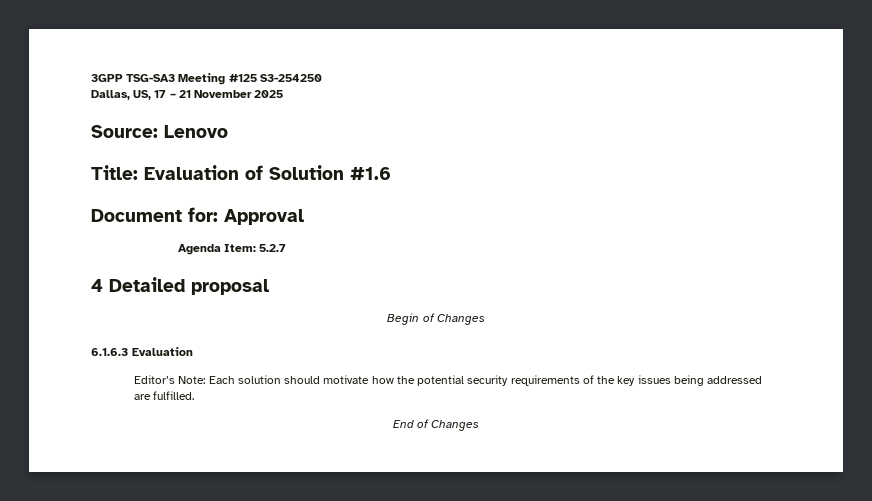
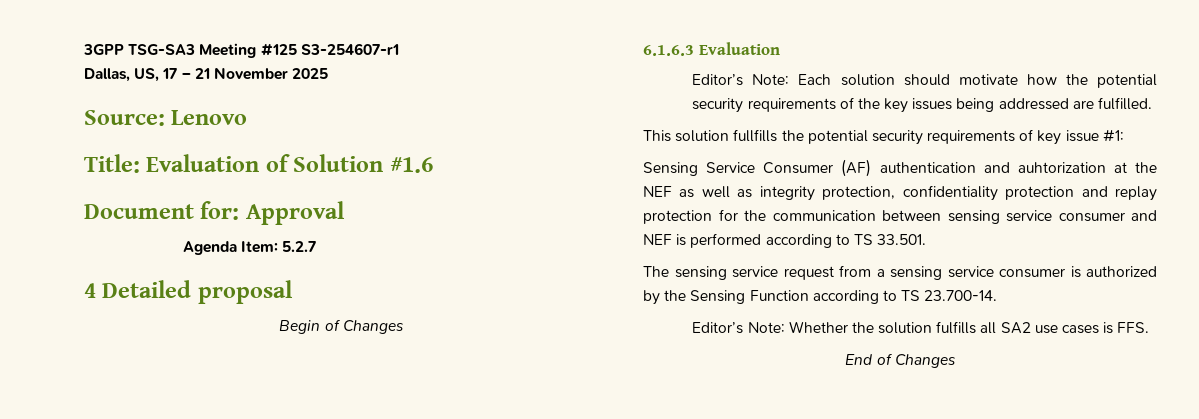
[259,74,322,82] S3-254250 -> [300,43,399,55] S3-254607-r1
(195, 395) none -> [643,129,1124,145] [643,159,1157,177] [643,185,1157,201] [643,209,1157,224] [643,233,927,248] [643,265,1157,280] [643,290,998,305] [692,321,1150,334] // This solution fullfills the potential security requirements of key issue #1: // Sensing Service Consumer (AF) authentication and auhtorization at the NEF as well as integrity protection, confidentiality protection and replay protection for the communication between sensing service consumer and NEF is performed according to TS 33.501. // The sensing service request from a sensing service consumer is authorized by the Sensing Function according to TS 23.700-14. // Editor’s Note: Whether the solution fulfills all SA2 use cases is FFS.

